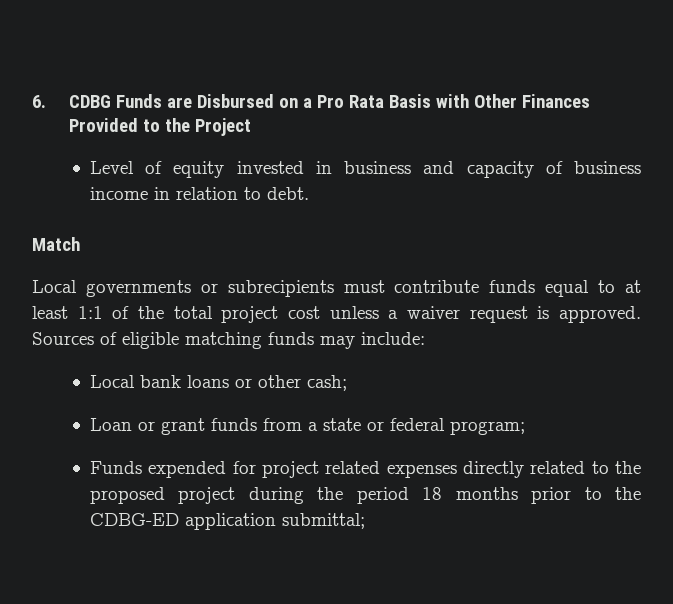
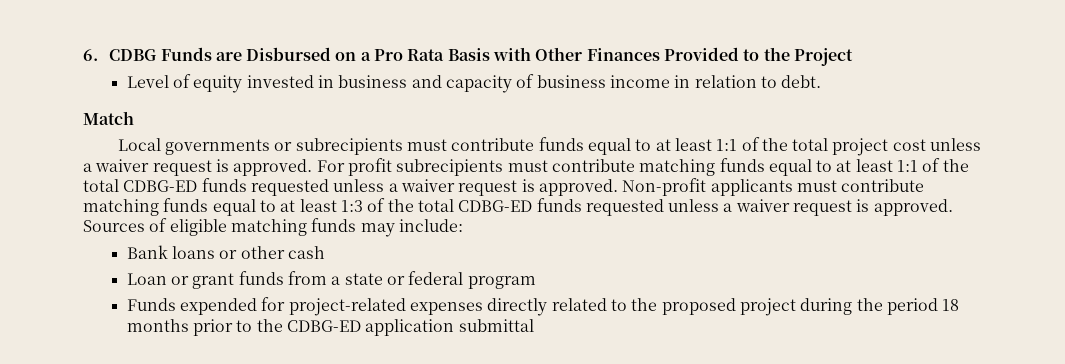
(642, 314) none -> [316,158,969,176] [83,178,925,196] [83,198,953,216] For profit subrecipients must contribute matching funds equal to at least 1:1 of the total CDBG-ED funds requested unless a waiver request is approved. Non-profit applicants must contribute matching funds equal to at least 1:3 of the total CDBG-ED funds requested unless a waiver request is approved.
[89,375,181,388] Local bank -> [126,245,168,259] Bank
[306,375,347,391] cash; -> [288,246,326,259] cash
[449,421,525,435] program; -> [467,276,536,289] program
[261,461,381,478] project related -> [288,298,406,316] project-related
[281,513,365,529] submittal; -> [458,319,534,332] submittal

